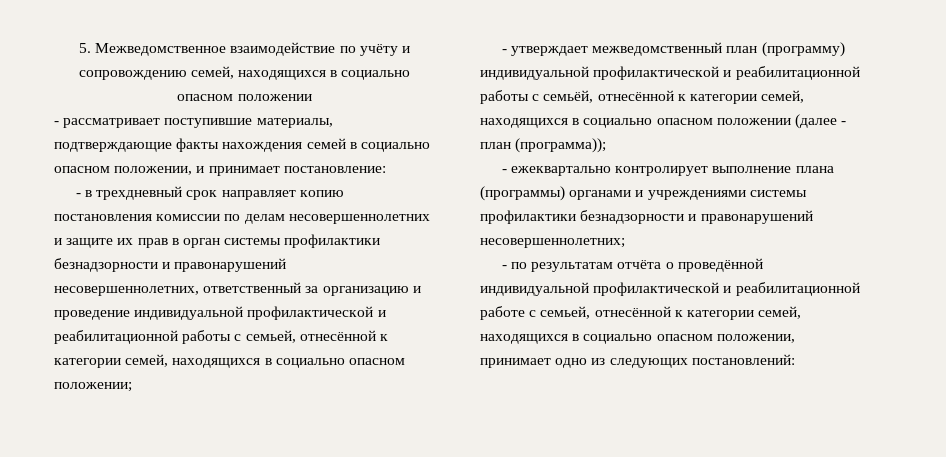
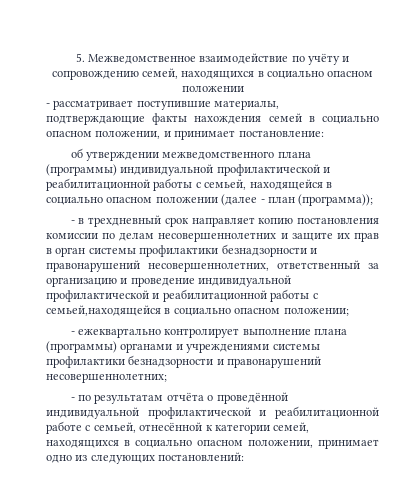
(386, 169) none -> [70,148,311,161] [46,164,331,176] [46,178,332,191] [46,194,374,206] // об утверждении межведомственного плана (программы) индивидуальной профилактической и реабилитационной работы с семьей, находящейся в социально опасном положении (далее - план (программа));
[245,330,388,343] [54,354,405,368] [54,382,132,392] [501,42,845,57] [480,66,860,80] [480,90,805,104] [480,114,847,129] [480,138,607,153] семьей, отнесённой к категории семей, находящихся в социально опасном положении; // - утверждает межведомственный план (программу) индивидуальной профилактической и реабилитационной работы с семьёй, отнесённой к категории семей, находящихся в социально опасном положении (далее - план (программа)); -> [46,305,349,316] семьей,находящейся в социально опасном положении;

